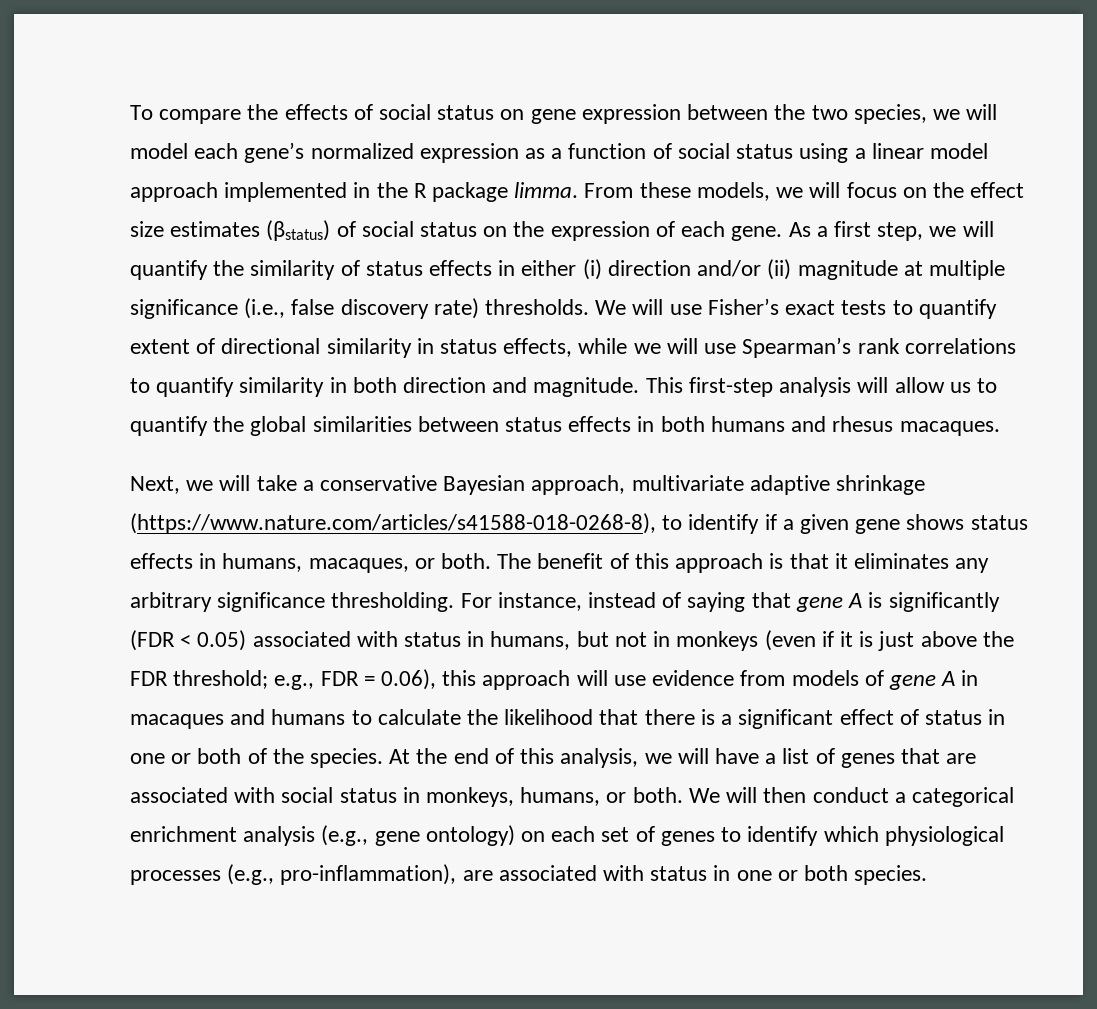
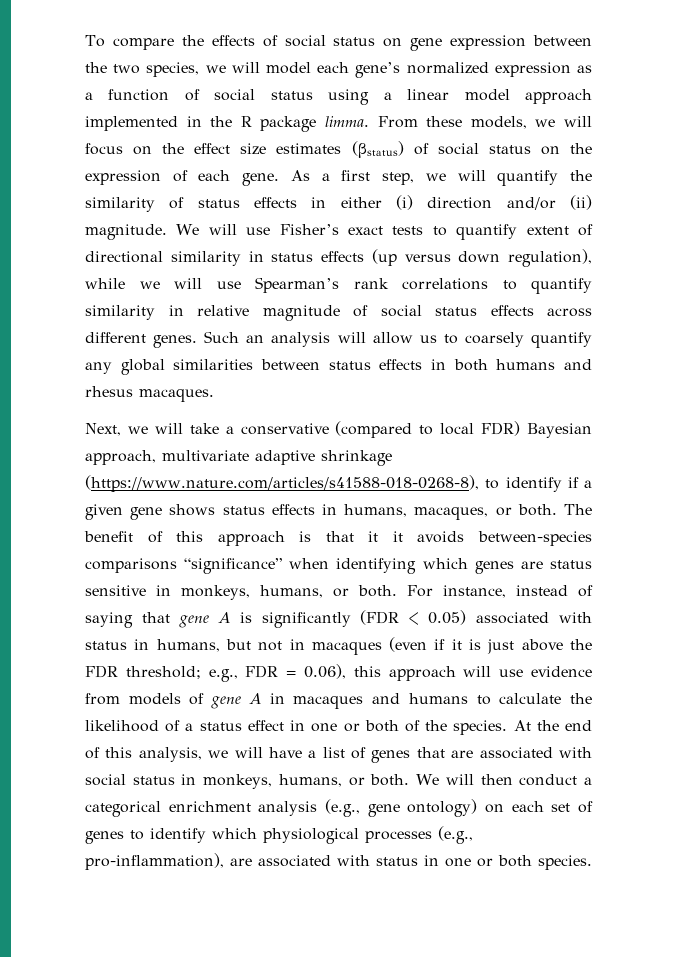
[797,260,1005,280] [130,298,590,319] magnitude at multiple significance (i.e., false discovery rate) thresholds. -> [85,224,167,240] magnitude.
[503,338,573,357] effects, -> [321,249,592,267] effects (up versus down regulation),
[352,377,773,397] both direction and magnitude. This first-step -> [197,305,592,321] [85,331,265,348] relative magnitude of social status effects across different genes. Such an
[130,416,245,436] quantify the -> [464,332,593,348] [85,362,112,374] coarsely quantify any
(438, 483) none -> [335,421,521,438] (compared to local FDR)
[853,553,990,573] [130,592,455,612] eliminates any arbitrary significance thresholding. -> [392,531,592,546] [85,558,593,574] [85,585,397,600] it avoids between-species comparisons “significance” when identifying which genes are status sensitive in monkeys, humans, or both.
[676,631,759,651] monkeys -> [311,641,382,655] macaques
[599,709,982,729] that there is a significant effect of status -> [165,720,284,732] of a status effect

